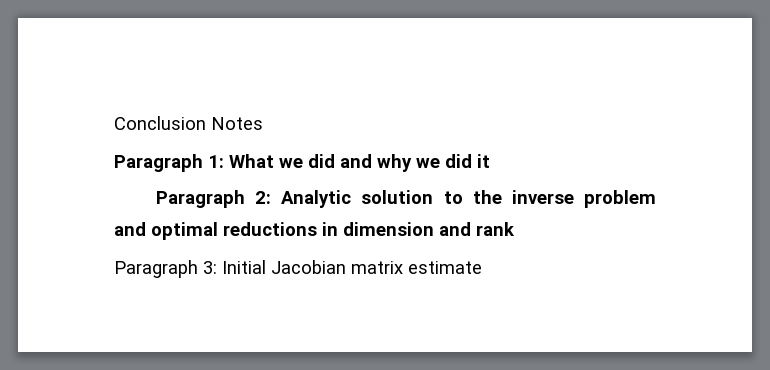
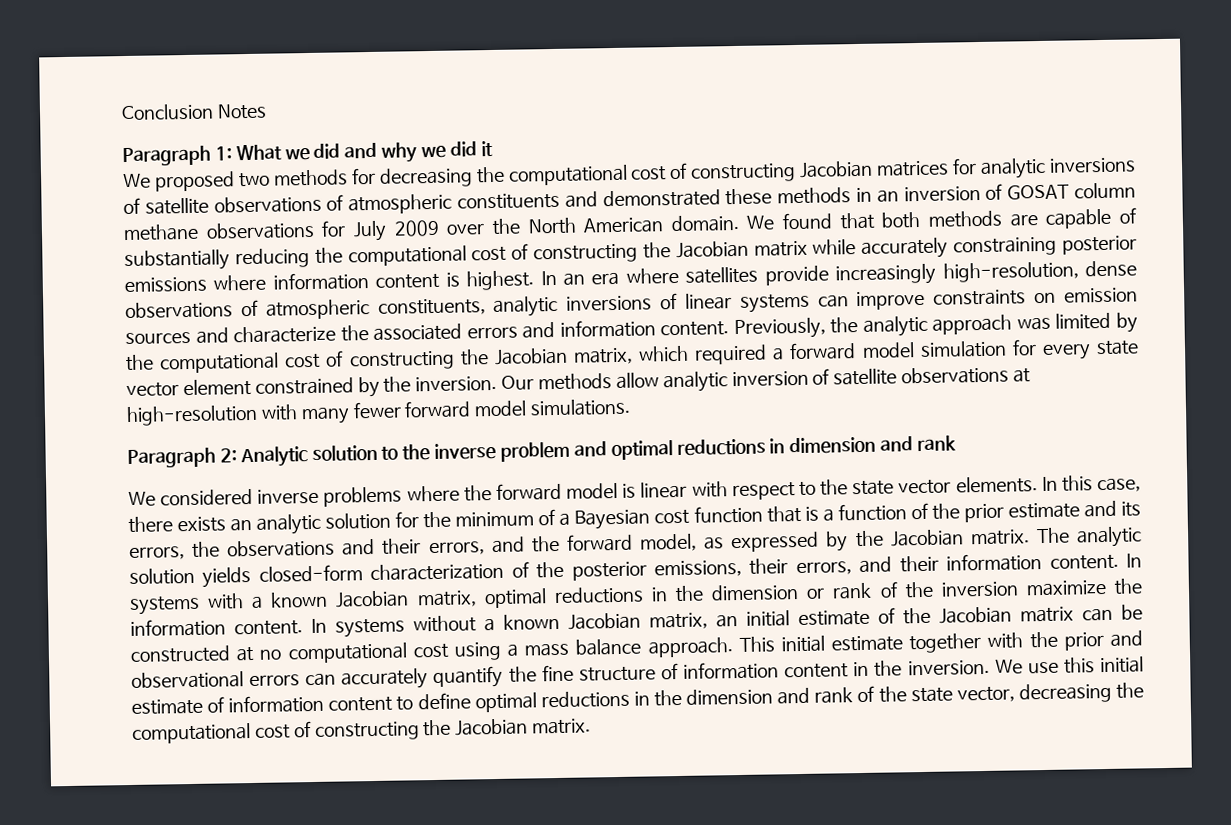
(490, 161) none -> [123,157,1137,192] [123,182,1137,215] [123,207,1137,242] [124,235,1138,272] [124,260,1137,293] [125,287,1139,320] [125,312,1138,345] [125,339,1139,374] [126,366,1032,398] [126,398,632,427] // We proposed two methods for decreasing the computational cost of constructing Jacobian matrices for analytic inversions of satellite observations of atmospheric constituents and demonstrated these methods in an inversion of GOSAT column methane observations for July 2009 over the North American domain. We found that both methods are capable of substantially reducing the computational cost of constructing the Jacobian matrix while accurately constraining posterior emissions where information content is highest. In an era where satellites provide increasingly high-resolution, dense observations of atmospheric constituents, analytic inversions of linear systems can improve constraints on emission sources and characterize the associated errors and information content. Previously, the analytic approach was limited by the computational cost of constructing the Jacobian matrix, which required a forward model simulation for every state vector element constrained by the inversion. Our methods allow analytic inversion of satellite observations at high-resolution with many fewer forward model simulations.
[114,260,482,278] Paragraph 3: Initial Jacobian matrix estimate -> [128,475,1142,507] [128,500,1142,535] [129,526,1143,560] [129,553,1142,588] [129,578,1144,615] [130,604,1144,638] [130,630,1144,664] [131,656,1145,690] [131,682,1145,715] [132,718,592,744] We considered inverse problems where the forward model is linear with respect to the state vector elements. In this case, there exists an analytic solution for the minimum of a Bayesian cost function that is a function of the prior estimate and its errors, the observations and their errors, and the forward model, as expressed by the Jacobian matrix. The analytic solution yields closed-form characterization of the posterior emissions, their errors, and their information content. In systems with a known Jacobian matrix, optimal reductions in the dimension or rank of the inversion maximize the information content. In systems without a known Jacobian matrix, an initial estimate of the Jacobian matrix can be constructed at no computational cost using a mass balance approach. This initial estimate together with the prior and observational errors can accurately quantify the fine structure of information content in the inversion. We use this initial estimate of information content to define optimal reductions in the dimension and rank of the state vector, decreasing the computational cost of constructing the Jacobian matrix.

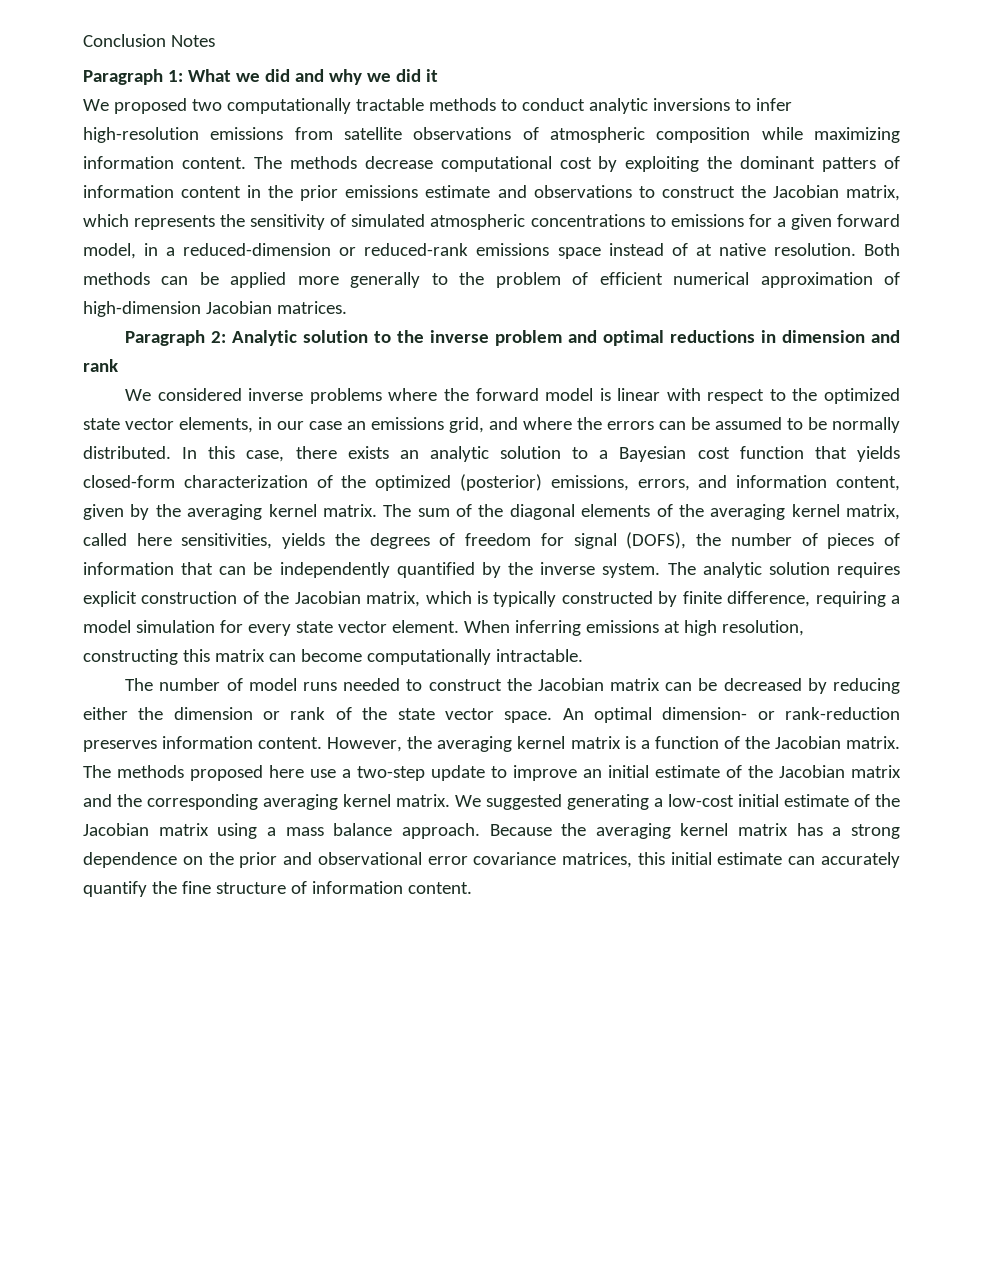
[272,157,1137,188] [123,182,1137,215] [123,207,1137,242] [124,235,1138,272] [124,260,1137,293] [125,287,1139,320] [125,312,1138,345] [125,339,1139,374] [126,366,1032,398] [126,398,632,427] methods for decreasing the computational cost of constructing Jacobian matrices for analytic inversions of satellite observations of atmospheric constituents and demonstrated these methods in an inversion of GOSAT column methane observations for July 2009 over the North American domain. We found that both methods are capable of substantially reducing the computational cost of constructing the Jacobian matrix while accurately constraining posterior emissions where information content is highest. In an era where satellites provide increasingly high-resolution, dense observations of atmospheric constituents, analytic inversions of linear systems can improve constraints on emission sources and characterize the associated errors and information content. Previously, the analytic approach was limited by the computational cost of constructing the Jacobian matrix, which required a forward model simulation for every state vector element constrained by the inversion. Our methods allow analytic inversion of satellite observations at high-resolution with many fewer forward model simulations. -> [226,98,792,114] [83,127,900,143] [83,156,900,172] [83,185,901,201] [83,214,901,230] [83,243,901,259] [83,272,900,288] [83,301,347,317] computationally tractable methods to conduct analytic inversions to infer high-resolution emissions from satellite observations of atmospheric composition while maximizing information content. The methods decrease computational cost by exploiting the dominant patters of information content in the prior emissions estimate and observations to construct the Jacobian matrix, which represents the sensitivity of simulated atmospheric concentrations to emissions for a given forward model, in a reduced-dimension or reduced-rank emissions space instead of at native resolution. Both methods can be applied more generally to the problem of efficient numerical approximation of high-dimension Jacobian matrices.
[852,476,1038,496] state vector elements. -> [823,388,900,404] [83,417,900,433] [83,446,171,459] optimized state vector elements, in our case an emissions grid, and where the errors can be assumed to be normally distributed.
[395,508,557,529] for the minimum of -> [572,447,589,459] to
[804,500,1142,523] [129,526,1143,560] [129,567,195,585] is a function of the prior estimate and its errors, the observations and their errors, and the forward model, as expressed by the Jacobian matrix. The analytic solution -> (847, 452) none
[571,553,1142,581] [129,586,668,615] posterior emissions, their errors, and their information content. In systems with a known Jacobian matrix, optimal reductions in -> [375,474,900,491] [83,504,900,520] [83,532,901,549] [83,562,901,578] [83,591,901,607] [83,620,804,636] [83,649,583,665] [125,678,900,694] [83,707,128,720] optimized (posterior) emissions, errors, and information content, given by the averaging kernel matrix. The sum of the diagonal elements of the averaging kernel matrix, called here sensitivities, yields the degrees of freedom for signal (DOFS), the number of pieces of information that can be independently quantified by the inverse system. The analytic solution requires explicit construction of the Jacobian matrix, which is typically constructed by finite difference, requiring a model simulation for every state vector element. When inferring emissions at high resolution, constructing this matrix can become computationally intractable. // The number of model runs needed to construct the Jacobian matrix can be decreased by reducing either
[940,578,1144,597] [130,612,709,638] inversion maximize the information content. In systems without a known Jacobian matrix, -> [397,707,900,723] [83,736,900,752] [83,765,577,781] state vector space. An optimal dimension- or rank-reduction preserves information content. However, the averaging kernel matrix is a function of the Jacobian matrix. The methods proposed here use a two-step update to improve
[1082,604,1144,622] [130,642,450,664] can be constructed at no computational cost -> [83,794,900,810] [83,823,209,836] and the corresponding averaging kernel matrix. We suggested generating a low-cost initial estimate of the Jacobian matrix
[738,630,1144,654] [131,671,301,689] This initial estimate together with the prior and observational errors -> [489,823,900,839] [83,852,783,868] Because the averaging kernel matrix has a strong dependence on the prior and observational error covariance matrices, this initial estimate
[784,656,1145,679] [131,682,1145,715] [132,718,592,744] content in the inversion. We use this initial estimate of information content to define optimal reductions in the dimension and rank of the state vector, decreasing the computational cost of constructing the Jacobian matrix. -> [407,882,472,894] content.

